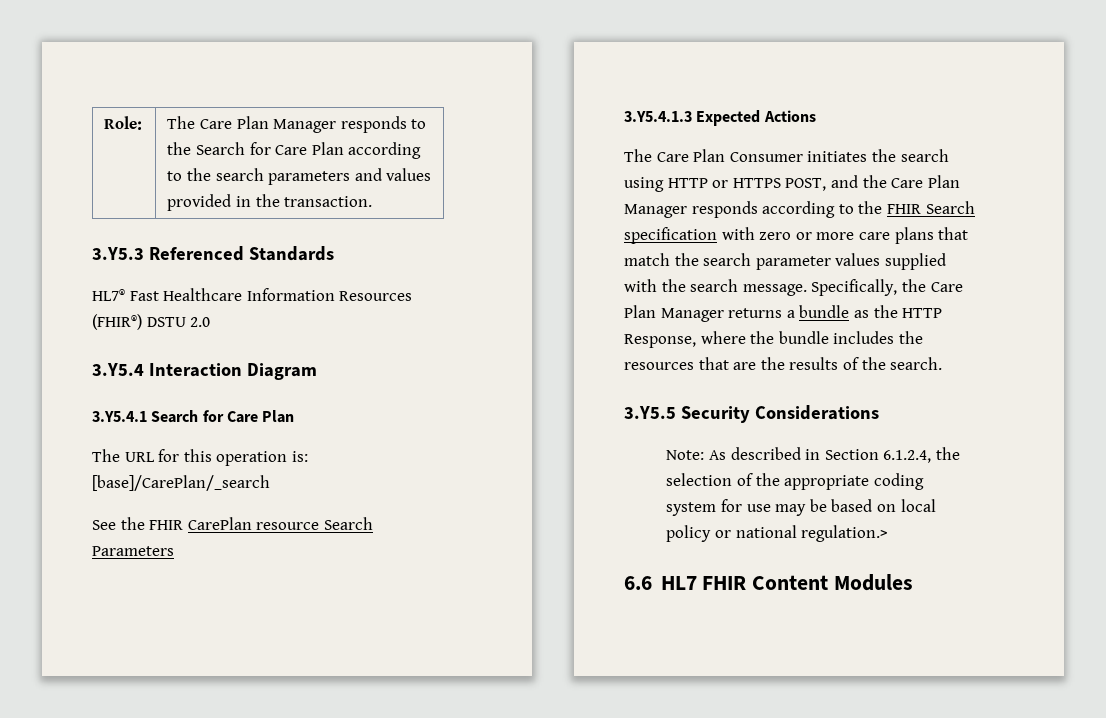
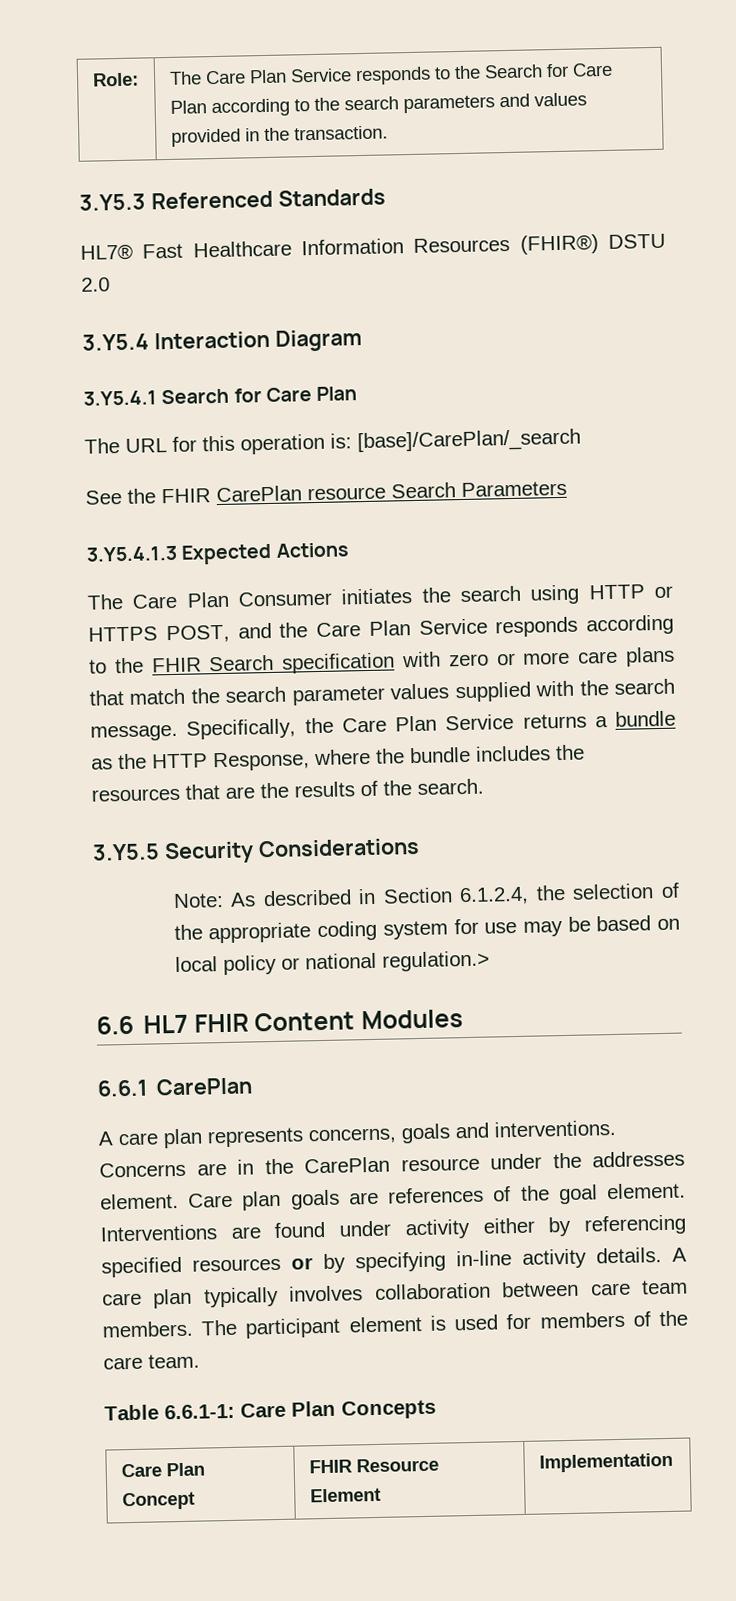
[273,119,337,133] Manager -> [289,68,352,83] Service
[624,204,687,218] Manager -> [418,618,488,635] Service
[660,308,724,322] Manager -> [445,713,515,731] Service
(913, 582) none -> [97,1077,254,1097] [98,1119,616,1149] [99,1150,685,1178] [100,1182,686,1211] [100,1214,686,1242] [101,1247,687,1278] [102,1279,689,1309] [102,1310,688,1339] [103,1353,200,1370] [104,1399,436,1421] [120,1462,205,1478] [121,1491,195,1511] [308,1457,439,1474] [309,1487,381,1503] [538,1452,673,1473] // 6.6.1 CarePlan // A care plan represents concerns, goals and interventions. Concerns are in the CarePlan resource under the addresses element. Care plan goals are references of the goal element. Interventions are found under activity either by referencing specified resources or by specifying in-line activity details. A care plan typically involves collaboration between care team members. The participant element is used for members of the care team. // Table 6.6.1-1: Care Plan Concepts // Care Plan Concept | FHIR Resource Element | Implementation

